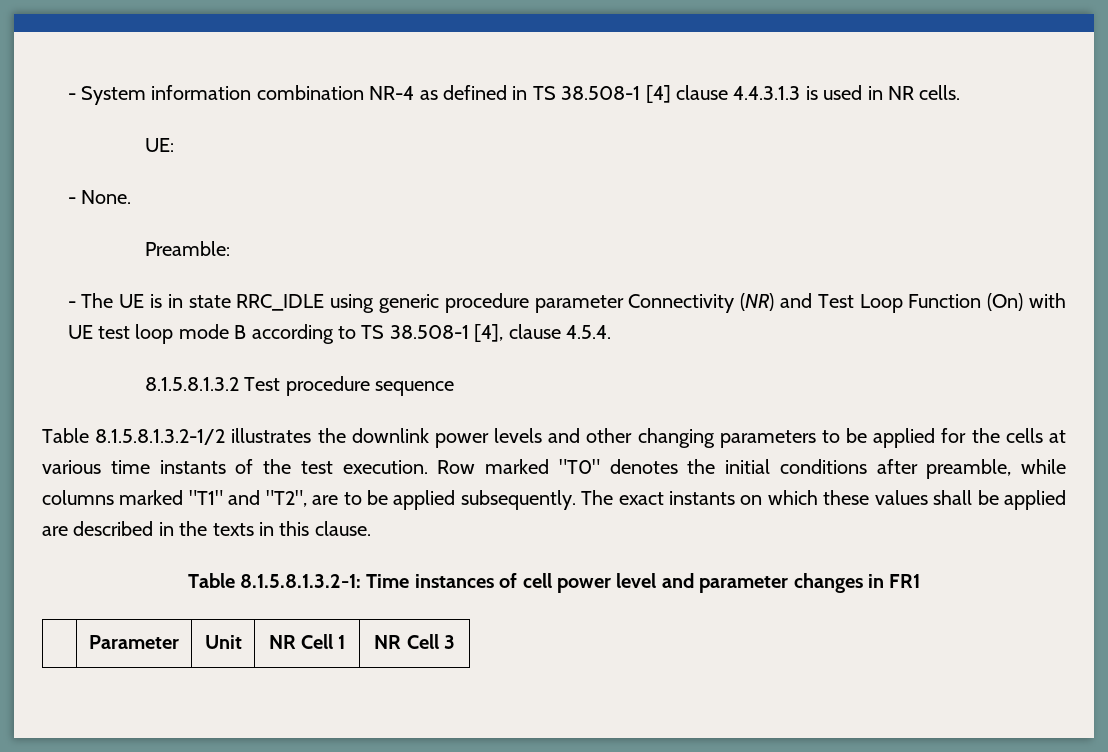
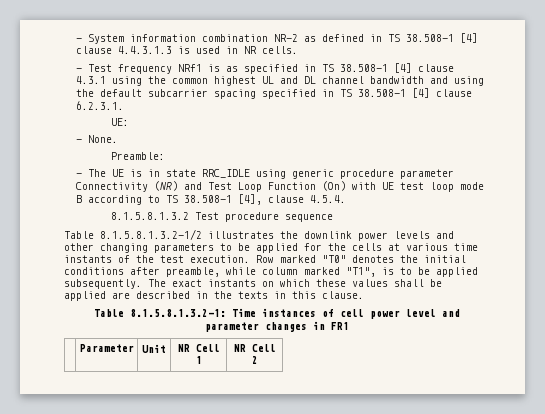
[369,86,415,100] NR-4 -> [273,34,298,42] NR-2
(961, 92) none -> [75,63,454,74] [75,76,484,86] [75,88,472,99] [75,101,124,110] // - Test frequency NRf1 is as specified in TS 38.508-1 [4] clause 4.3.1 using the common highest UL and DL channel bandwidth and using the default subcarrier spacing specified in TS 38.508-1 [4] clause 6.2.3.1.
[42,490,339,507] columns marked "T1" and "T2", are -> [262,267,394,277] column marked "T1", is
[443,635,455,649] 3 -> [251,356,258,364] 2

